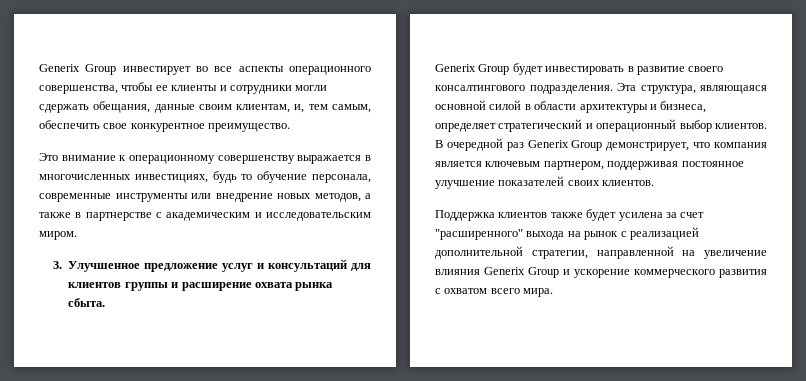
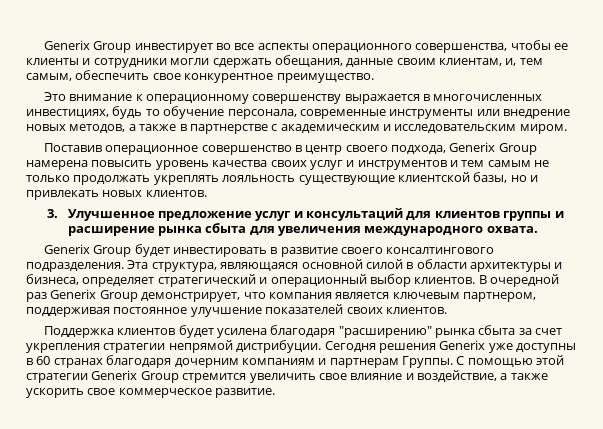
(77, 235) none -> [43,142,537,155] [26,160,550,170] [26,172,538,185] [26,190,207,200] // Поставив операционное совершенство в центр своего подхода, Generix Group намерена повысить уровень качества своих услуг и инструментов и тем самым не только продолжать укреплять лояльность существующие клиентской базы, но и привлекать новых клиентов.
[254,282,334,291] [68,298,106,307] охвата рынка сбыта. -> [157,223,538,236] рынка сбыта для увеличения международного охвата.
[550,212,583,218] также -> (176, 331) none
[665,212,705,218] [435,227,699,240] [435,246,767,259] [435,267,767,278] [435,288,554,297] за счет "расширенного" выхода на рынок с реализацией дополнительной стратегии, направленной на увеличение влияния Generix Group и ускорение коммерческого развития с охватом всего мира. -> [270,325,563,338] [26,340,576,353] [26,355,565,368] [26,370,548,383] [26,388,276,398] благодаря "расширению" рынка сбыта за счет укрепления стратегии непрямой дистрибуции. Сегодня решения Generix уже доступны в 60 странах благодаря дочерним компаниям и партнерам Группы. С помощью этой стратегии Generix Group стремится увеличить свое влияние и воздействие, а также ускорить свое коммерческое развитие.

